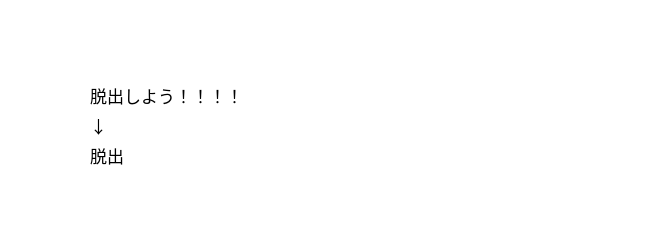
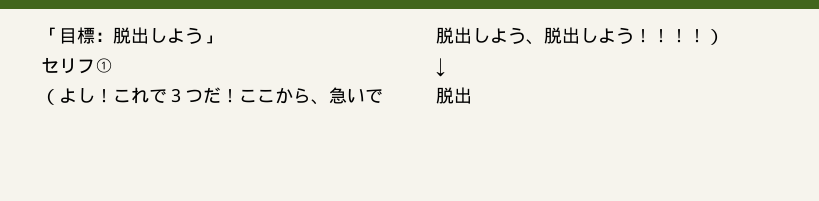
(90, 96) none -> [41,27,221,44] [41,57,113,74] [41,87,383,105] [436,27,544,45] 「目標：脱出しよう」 // セリフ① // （よし！これで３つだ！ここから、急いで脱出しよう、
(243, 96) none -> [706,29,724,45] ）

